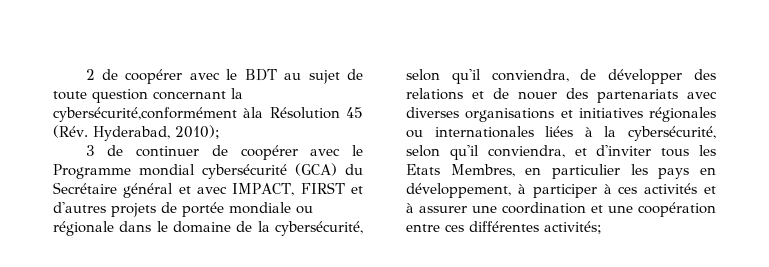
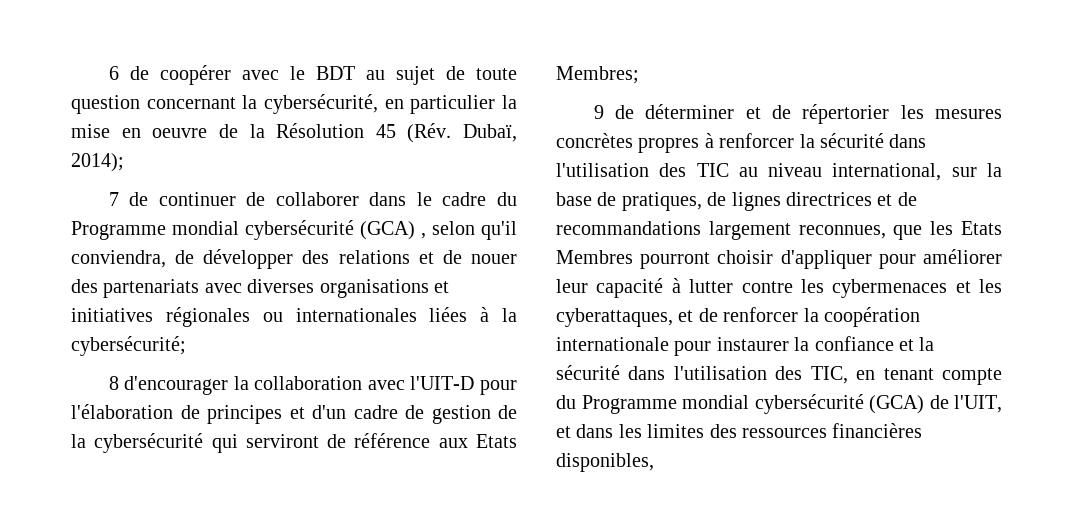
[85,69,95,80] 2 -> [108,66,119,80] 6
[53,107,363,122] [53,125,220,141] [85,145,363,160] [53,163,363,179] [53,182,363,198] [53,202,313,217] [53,221,363,236] cybersécurité,conformément àla Résolution 45 (Rév. Hyderabad, 2010); // 3 de continuer de coopérer avec le Programme mondial cybersécurité (GCA) du Secrétaire général et avec IMPACT, FIRST et d'autres projets de portée mondiale ou régionale dans le domaine de la cybersécurité, -> [264,94,517,114] [71,123,517,143] [71,153,124,172] [108,192,518,206] [71,220,426,240] cybersécurité, en particulier la mise en oeuvre de la Résolution 45 (Rév. Dubaï, 2014); // 7 de continuer de collaborer dans le cadre du Programme mondial cybersécurité (GCA) ,
[628,126,716,141] [406,145,716,160] [406,164,716,179] [406,183,716,198] [406,202,716,217] [406,221,602,234] cybersécurité, selon qu'il conviendra, et d'inviter tous les Etats Membres, en particulier les pays en développement, à participer à ces activités et à assurer une coordination et une coopération entre ces différentes activités; -> [71,336,186,356] [108,376,517,395] [71,404,517,424] [71,433,517,453] [556,66,639,84] [593,104,1002,124] [556,133,927,153] [556,163,1002,181] [556,192,917,211] [556,221,1002,240] [556,249,1002,269] [556,278,1002,298] [556,307,920,327] [556,336,935,356] [556,365,1002,385] [556,394,1002,414] [556,423,923,438] [556,453,654,472] cybersécurité; // 8 d'encourager la collaboration avec l'UIT-D pour l'élaboration de principes et d'un cadre de gestion de la cybersécurité qui serviront de référence aux Etats Membres; // 9 de déterminer et de répertorier les mesures concrètes propres à renforcer la sécurité dans l'utilisation des TIC au niveau international, sur la base de pratiques, de lignes directrices et de recommandations largement reconnues, que les Etats Membres pourront choisir d'appliquer pour améliorer leur capacité à lutter contre les cybermenaces et les cyberattaques, et de renforcer la coopération internationale pour instaurer la confiance et la sécurité dans l'utilisation des TIC, en tenant compte du Programme mondial cybersécurité (GCA) de l'UIT, et dans les limites des ressources financières disponibles,

